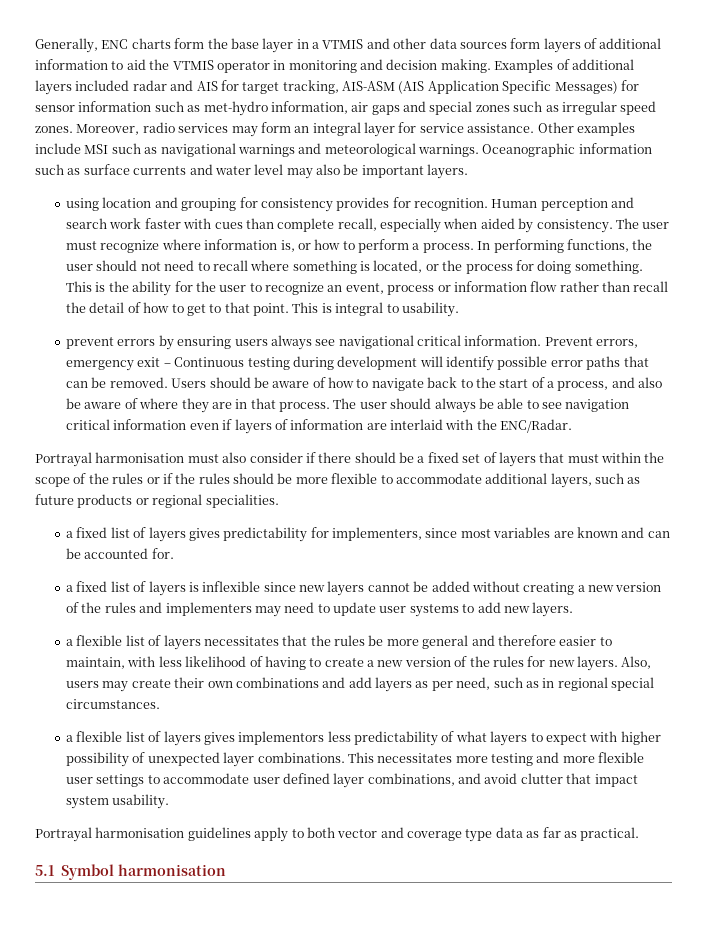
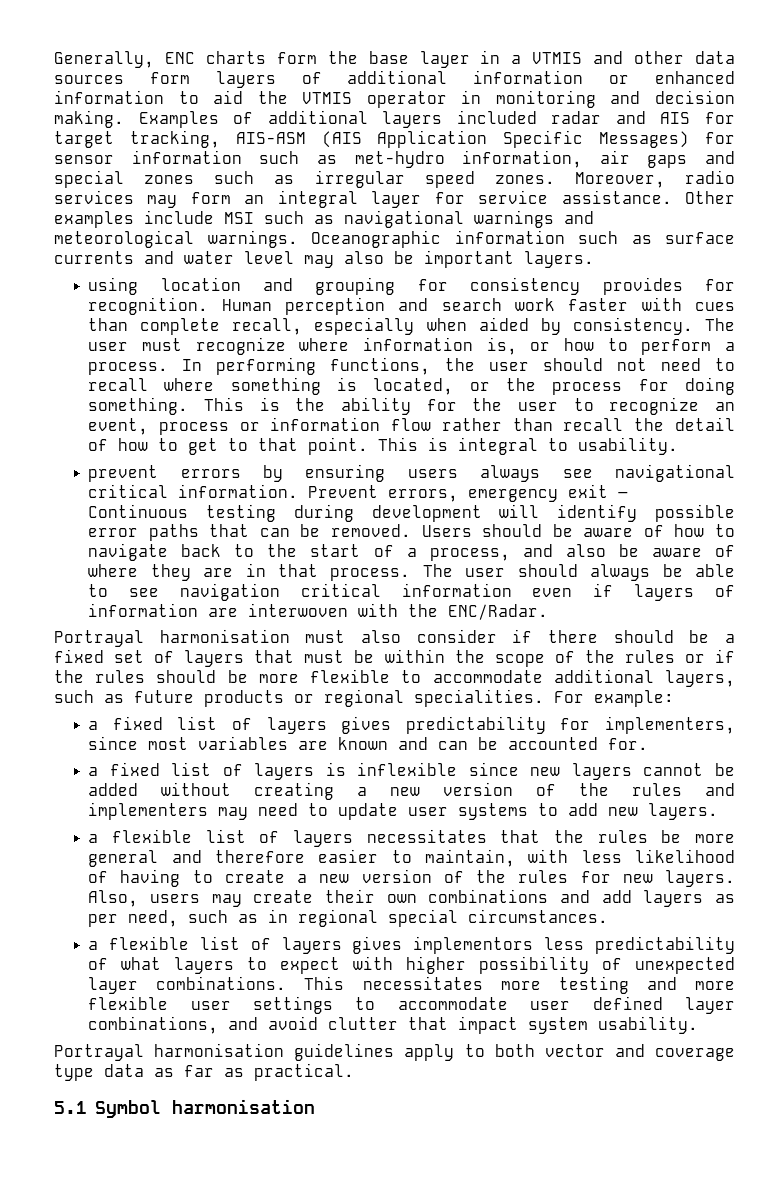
(108, 64) none -> [609,71,735,84] [54,90,164,104] or enhanced information
[390,419,444,430] interlaid -> [248,603,349,617] interwoven
(599, 458) none -> [354,650,375,663] be
(279, 501) none -> [554,690,674,707] For example:

